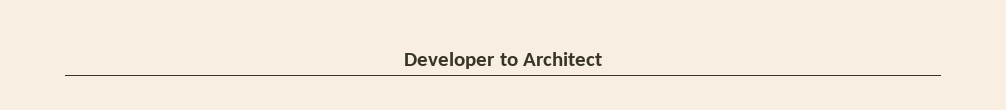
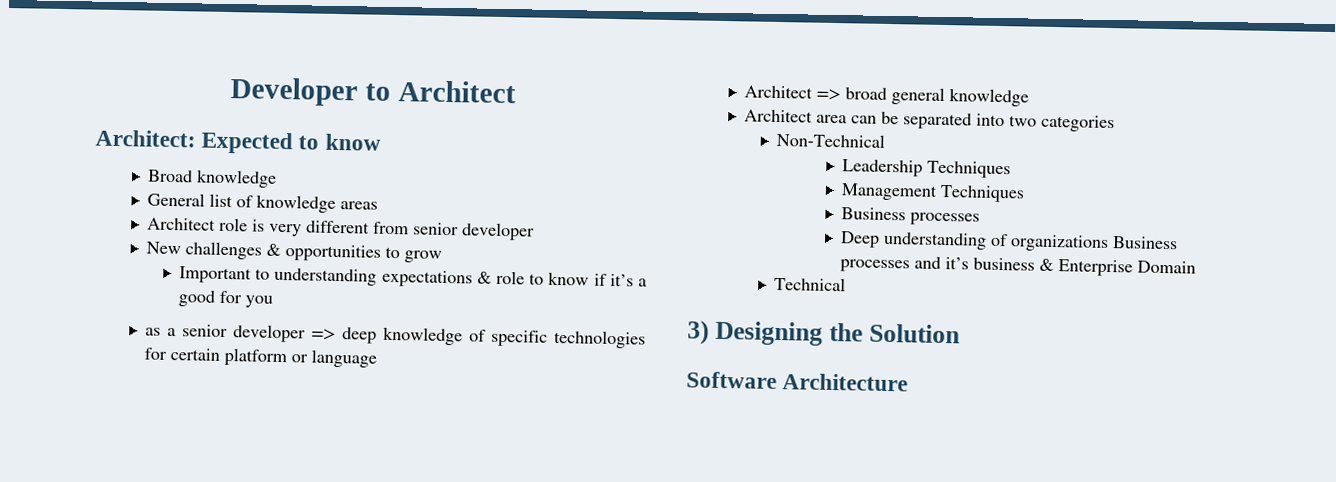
(603, 59) none -> [95,129,381,155] [146,169,277,188] [146,192,378,213] [146,217,535,241] [145,241,442,263] [178,266,647,288] [177,290,273,308] [144,324,646,349] [143,347,377,368] [743,85,1029,107] [743,109,1115,133] [775,132,885,148] [842,159,1012,179] [841,183,1026,203] [841,207,981,226] [840,231,1179,253] [840,256,1197,277] [773,276,846,292] [687,320,960,346] [686,371,909,392] // Architect: Expected to know // Broad knowledge // General list of knowledge areas // Architect role is very different from senior developer // New challenges & opportunities to grow // Important to understanding expectations & role to know if it’s a good for you // as a senior developer => deep knowledge of specific technologies for certain platform or language // Architect => broad general knowledge // Architect area can be separated into two categories // Non-Technical // Leadership Techniques // Management Techniques // Business processes // Deep understanding of organizations Business processes and it’s business & Enterprise Domain // Technical // 3) Designing the Solution // Software Architecture

